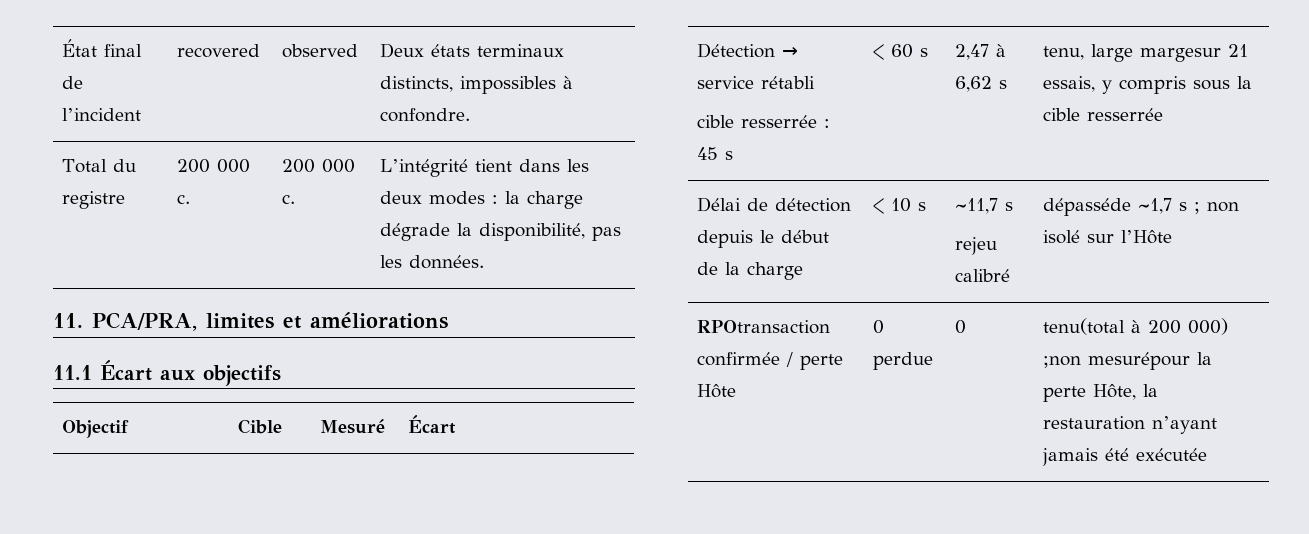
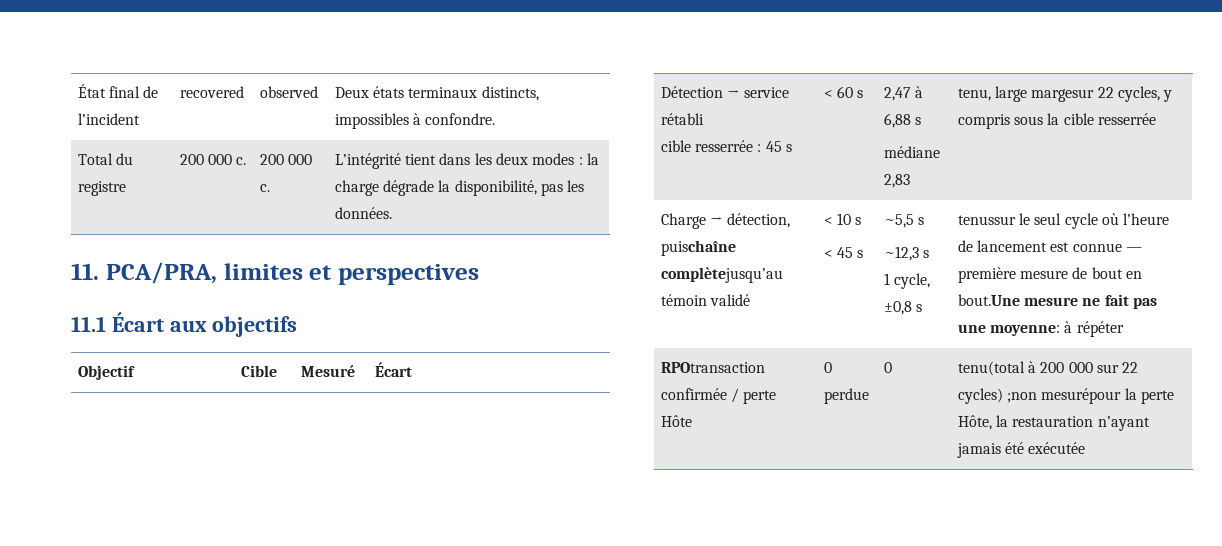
[310,312,448,329] améliorations -> [338,264,479,285] perspectives
[955,76,1008,92] 6,62 s -> [883,113,921,128] [883,146,940,158] [883,174,910,188] 6,88 s // médiane 2,83
[1228,44,1249,57] [1043,76,1096,92] 21 essais, -> [1097,86,1160,102] 22 cycles,
[697,197,852,212] [697,230,830,248] [697,262,804,280] [873,198,927,214] [955,198,1014,214] [955,237,998,255] [955,269,1011,282] [1043,198,1240,216] [1043,230,1173,244] Délai de détection depuis le début de la charge | < 10 s | ~11,7 s // rejeu calibré | dépasséde ~1,7 s ; non isolé sur l’Hôte -> [660,213,791,229] [660,240,736,256] [660,267,783,283] [660,294,750,306] [823,213,862,225] [823,247,864,258] [883,214,924,228] [883,246,929,261] [883,273,930,289] [883,301,922,315] [957,213,1170,229] [957,240,1142,252] [957,267,1142,283] [957,294,1157,309] [957,321,1124,337] Charge → détection, puischaîne complètejusqu’au témoin validé | < 10 s // < 45 s | ~5,5 s // ~12,3 s // 1 cycle, ±0,8 s | tenussur le seul cycle où l’heure de lancement est connue — première mesure de bout en bout.Une mesure ne fait pas une moyenne: à répéter
[1188,318,1229,335] 000) -> [1068,362,1139,373] [957,388,1003,404] 000 sur 22 cycles)

